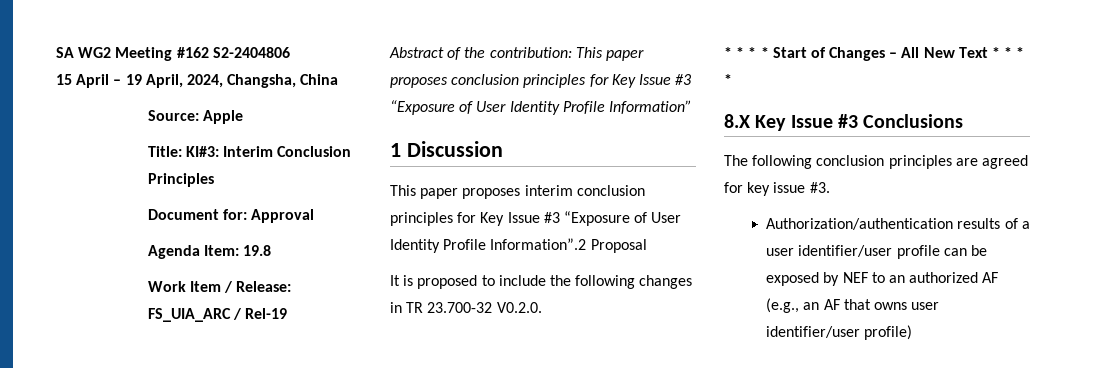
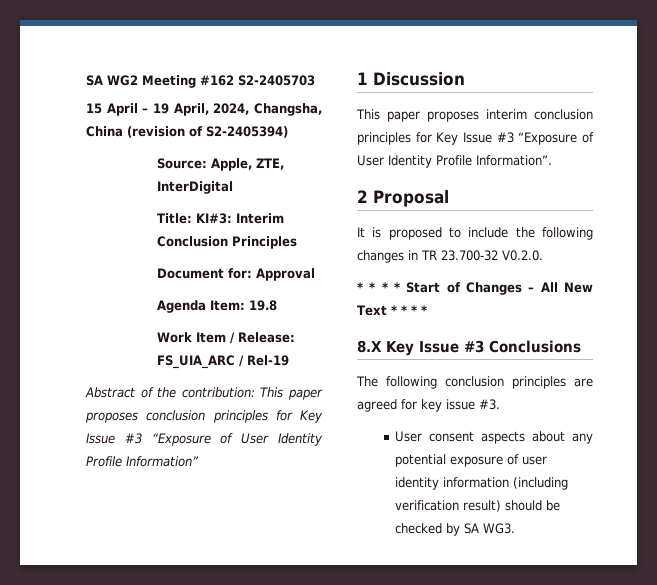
[212,47,290,58] S2-2404806 -> [238,75,315,86] S2-2405703
[147,110,243,124] // Source: Apple -> [127,126,288,138] [156,158,284,171] [156,181,233,194] (revision of S2-2405394) // Source: Apple, ZTE, InterDigital
[490,238,587,250] Information”.2 -> [476,155,552,166] [357,190,368,203] Information”. // 2
[766,218,1030,230] [766,245,987,259] [766,272,999,286] [766,298,940,313] [766,325,913,340] Authorization/authentication results of a user identifier/user profile can be exposed by NEF to an authorized AF (e.g., an AF that owns user identifier/user profile) -> [395,431,593,444] [395,454,548,467] [395,477,569,490] [395,500,561,512] [395,523,516,536] User consent aspects about any potential exposure of user identity information (including verification result) should be checked by SA WG3.

